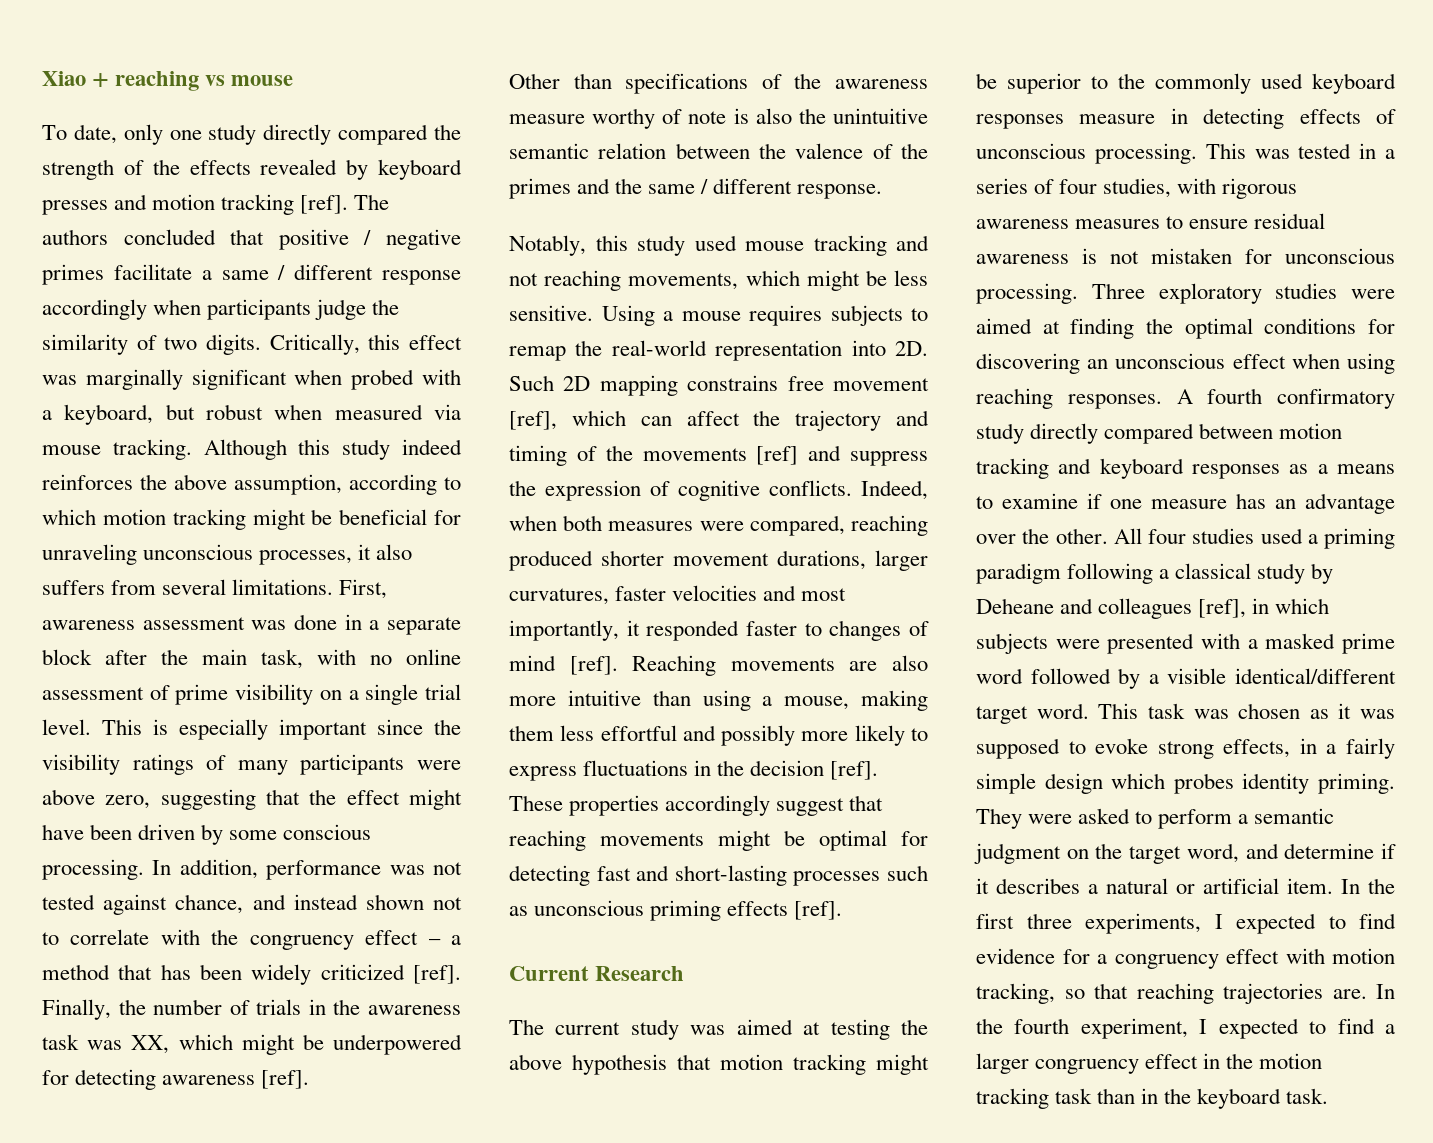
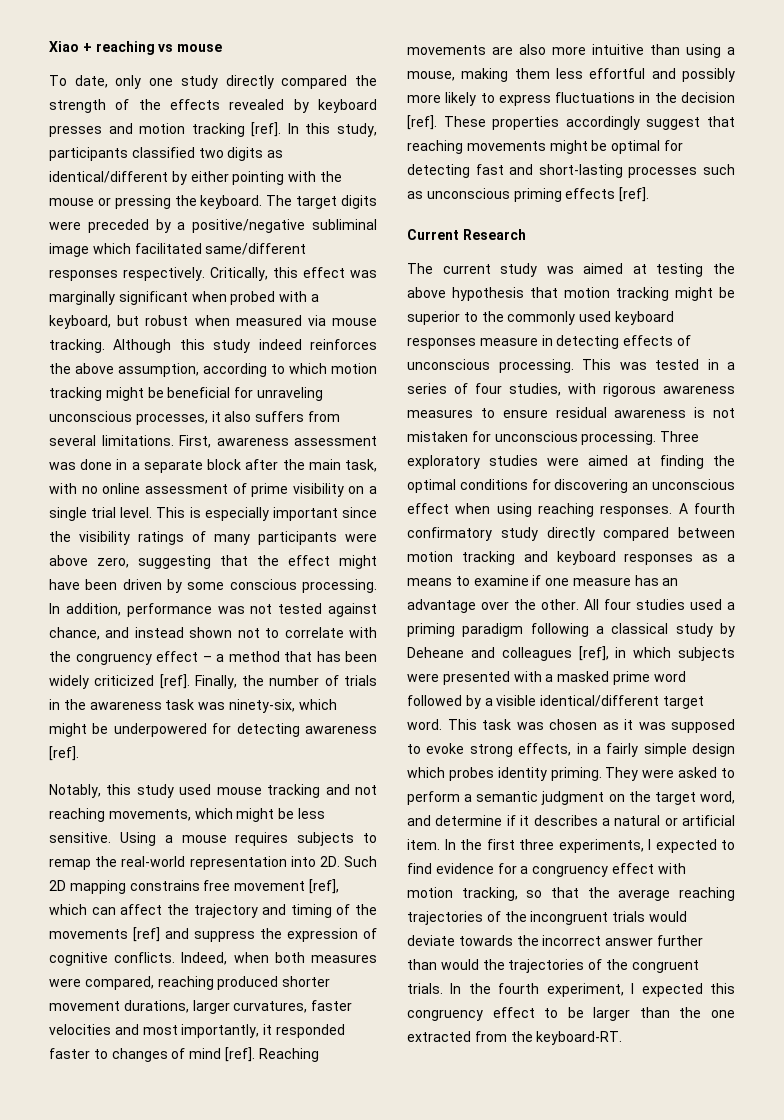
[354,194,390,210] [42,229,461,250] [42,264,462,285] [42,299,400,320] [42,334,261,355] The authors concluded that positive / negative primes facilitate a same / different response accordingly when participants judge the similarity of two digits. -> [287,123,377,137] [49,147,284,161] [49,171,342,185] [49,195,377,209] [49,219,378,233] [49,243,307,257] [49,267,205,281] In this study, participants classified two digits as identical/different by either pointing with the mouse or pressing the keyboard. The target digits were preceded by a positive/negative subliminal image which facilitated same/different responses respectively.
[131,1035,170,1054] XX, -> [228,699,295,713] ninety-six,
[509,73,928,94] [509,108,928,129] [509,143,928,159] [509,178,883,199] // Other than specifications of the awareness measure worthy of note is also the unintuitive semantic relation between the valence of the primes and the same / different response. -> (79, 753) none
[1136,983,1367,1004] reaching trajectories are. -> [587,887,735,901] [407,911,687,925] [407,935,703,946] [407,959,699,973] [407,983,443,994] the average reaching trajectories of the incongruent trials would deviate towards the incorrect answer further than would the trajectories of the congruent trials.
[1309,1018,1395,1034] [976,1053,1323,1074] [976,1088,1329,1109] to find a larger congruency effect in the motion tracking task than in the keyboard task. -> [710,983,735,994] [407,1007,735,1021] [407,1031,623,1045] this congruency effect to be larger than the one extracted from the keyboard-RT.

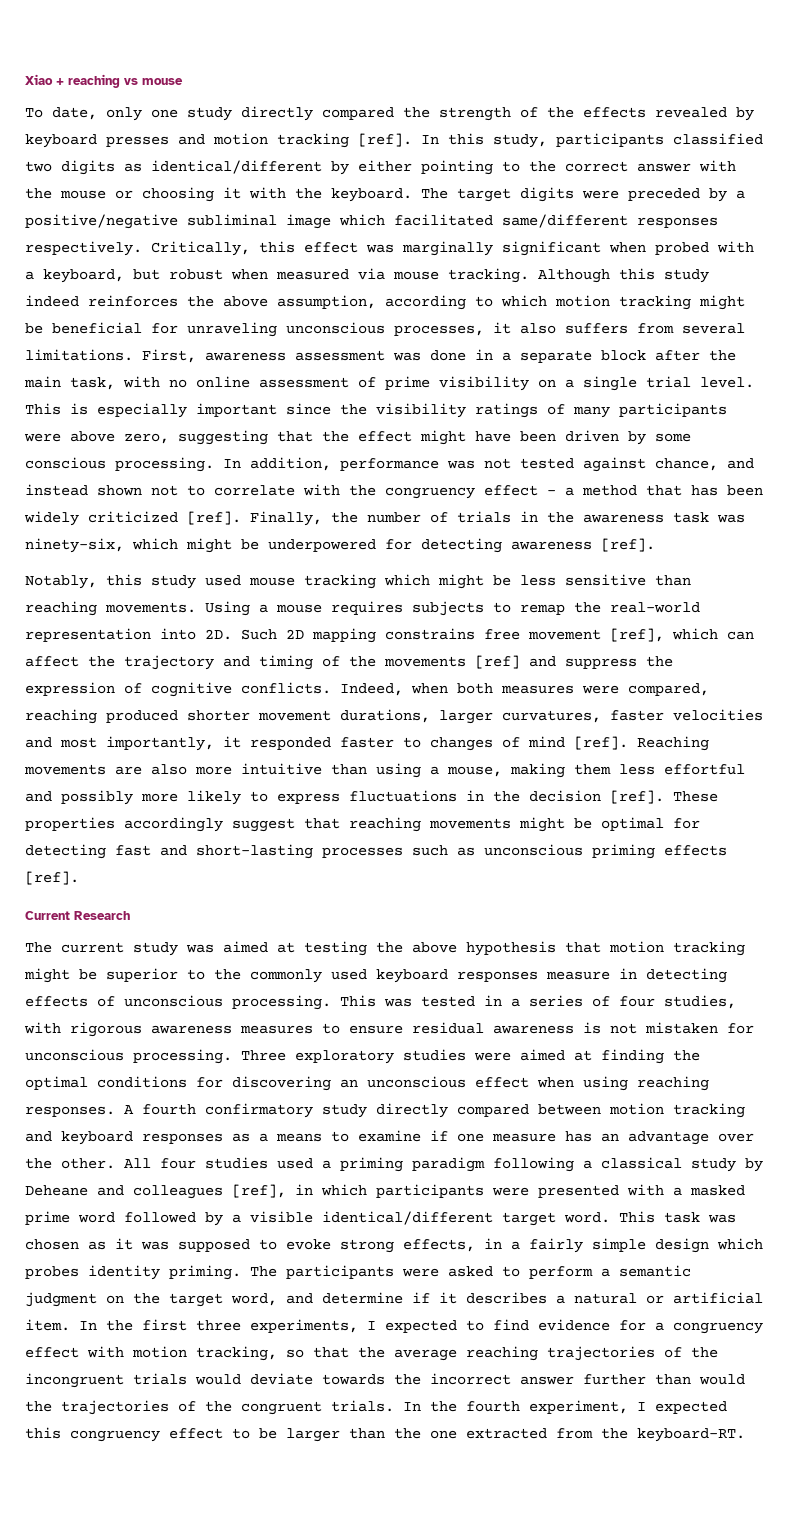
(285, 178) none -> [502,161,691,172] to the correct answer
[114,195,171,209] pressing -> [142,187,286,202] choosing it with
[325,784,377,795] [49,808,325,822] [49,832,111,843] and not reaching movements, which might be less sensitive. -> [384,574,691,589] [25,601,196,616] which might be less sensitive than reaching movements.
[678,647,735,661] subjects -> [376,1184,484,1198] participants
[605,767,639,781] They -> [250,1265,394,1279] The participants

